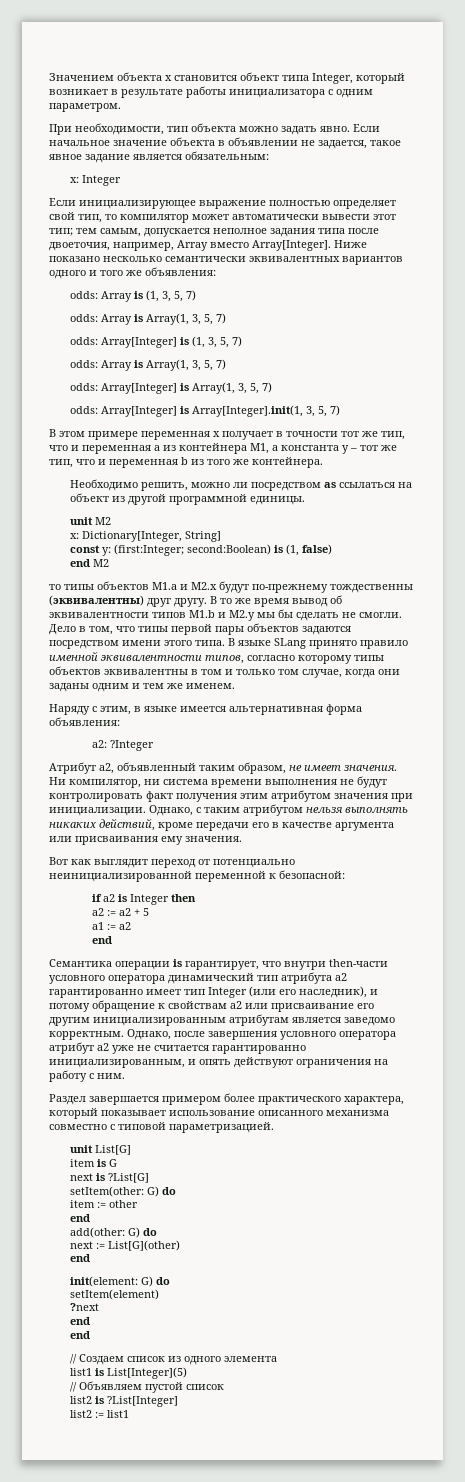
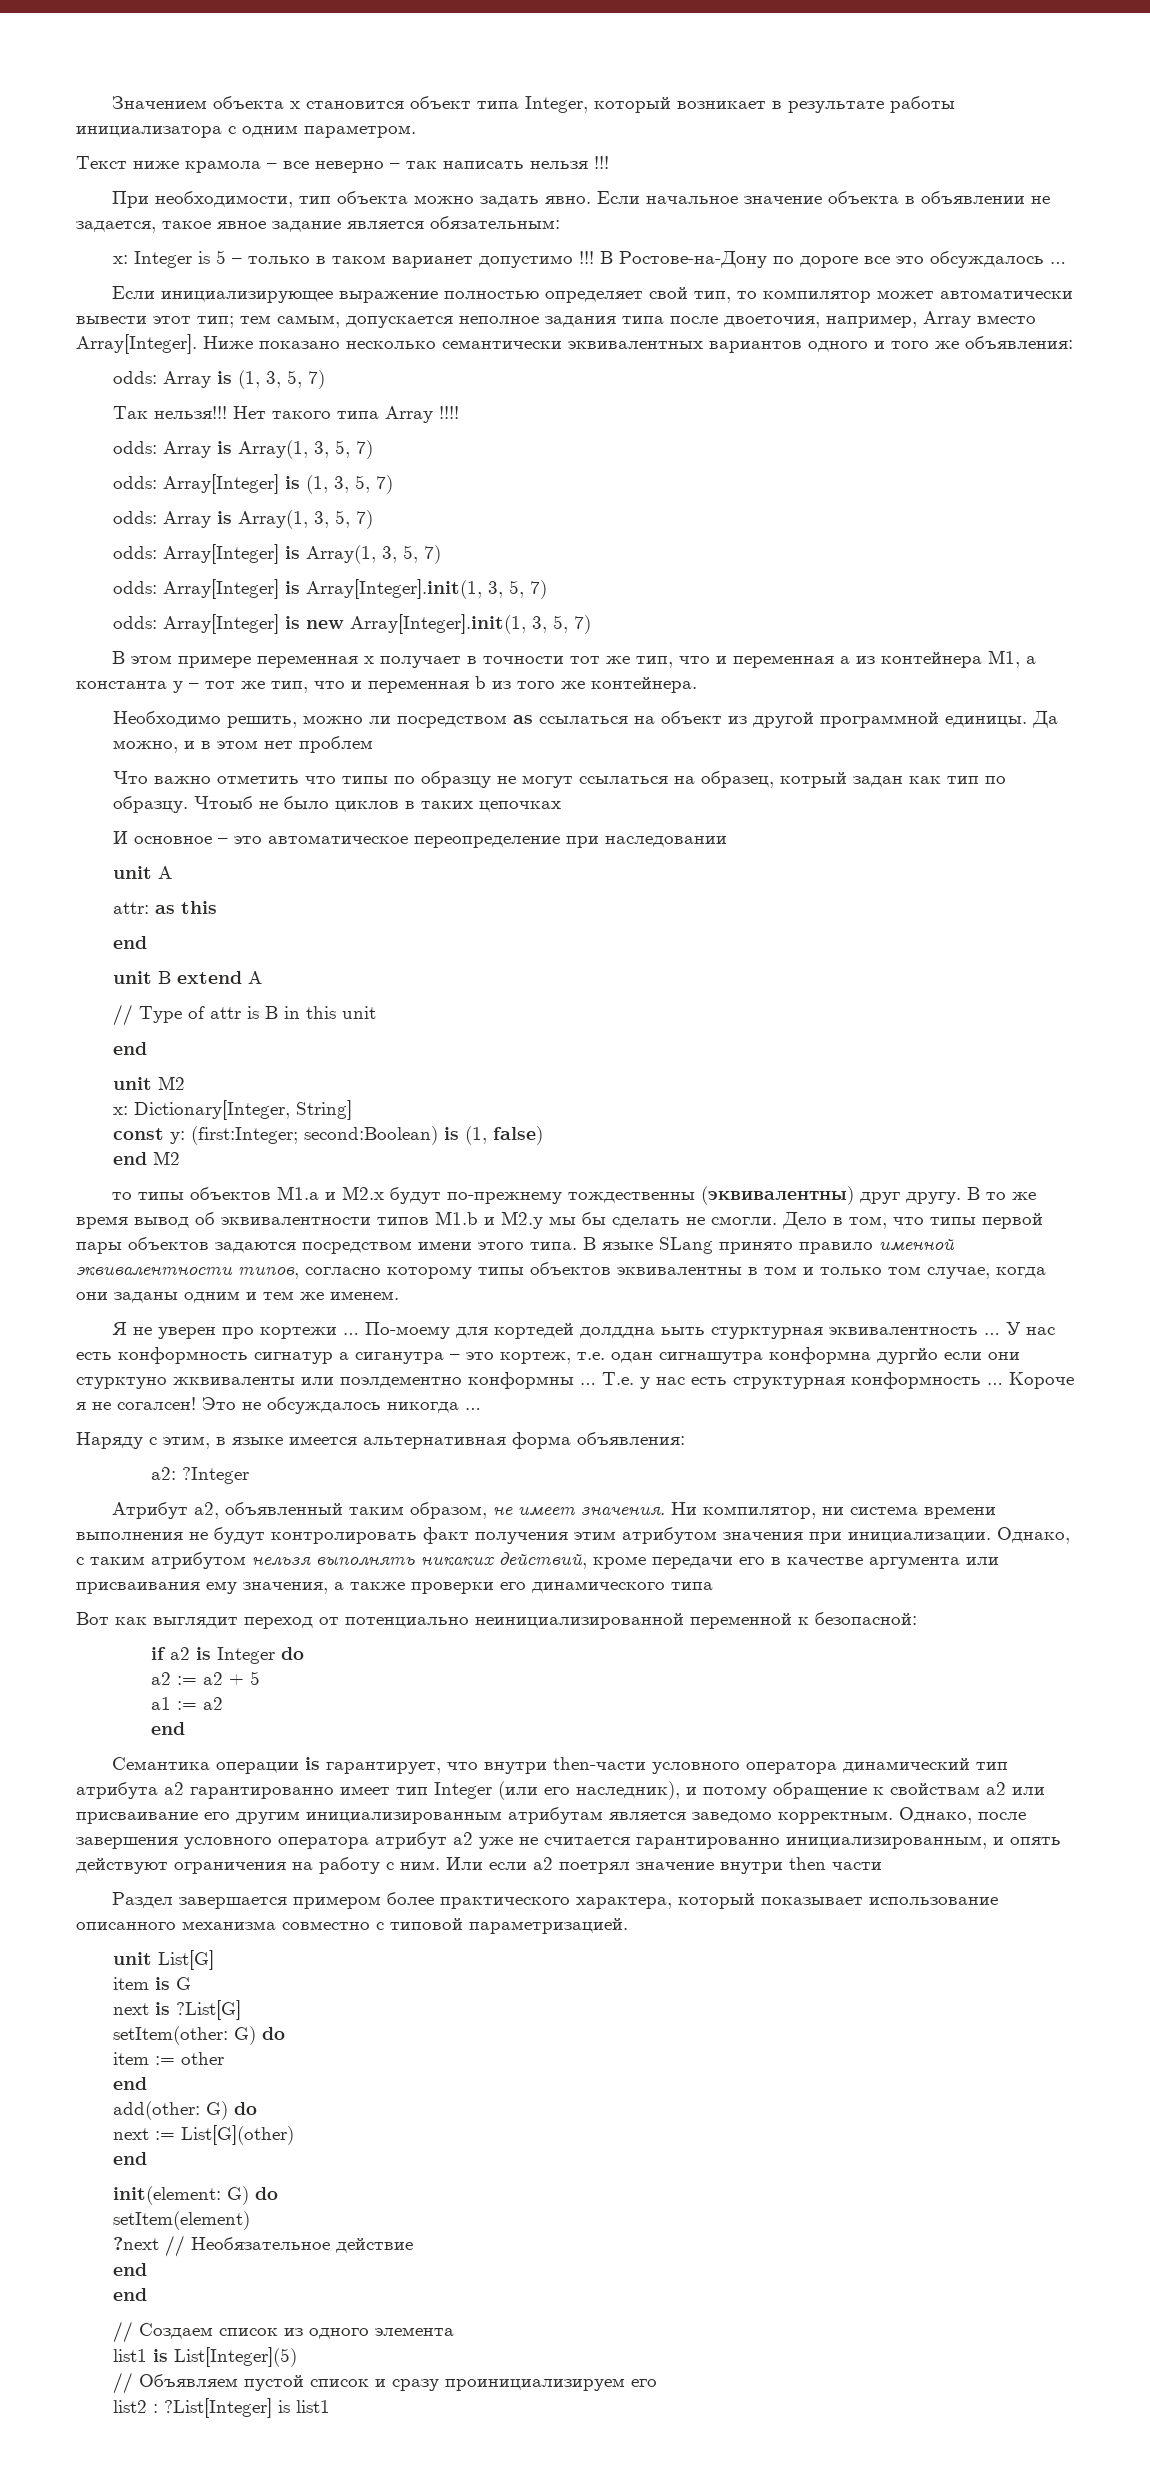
(121, 107) none -> [76,156,609,173] // Текст ниже крамола – все неверно – так написать нельзя !!!
(122, 180) none -> [198,250,1067,268] is 5 – только в таком варианет допустимо !!! В Ростове-на-Дону по дороге все это обсуждалось …
(197, 295) none -> [113,406,460,423] // Так нельзя!!! Нет такого типа Array !!!!
(341, 410) none -> [113,614,592,634] // odds: Array[Integer] is new Array[Integer].init(1, 3, 5, 7)
(306, 500) none -> [1032,711,1059,728] [113,736,374,753] [113,771,1007,788] [113,796,562,813] [113,831,728,848] [113,866,173,879] [113,901,218,914] [113,936,148,949] [113,971,263,984] [113,1004,377,1026] [113,1042,148,1055] Да можно, и в этом нет проблем // Что важно отметить что типы по образцу не могут ссылаться на образец, котрый задан как тип по образцу. Чтоыб не было циклов в таких цепочках // И основное – это автоматическое переопределение при наследовании // unit A // attr: as this // end // unit B extend A // // Type of attr is B in this unit // end
(235, 686) none -> [111,1322,1055,1339] [76,1347,1020,1364] [76,1372,1074,1389] [76,1397,481,1414] // Я не уверен про кортежи … По-моему для кортедей долддна ьыть стурктурная эквивалентность … У нас есть конформность сигнатур а сиганутра – это кортеж, т.е. одан сигнашутра конформна дургйо если они стурктуно жквиваленты или поэлдементно конформны … Т.е. у нас есть структурная конформность … Короче я не согалсен! Это не обсуждалось никогда …
[185,836,242,842] значения. -> [243,1581,713,1594] значения, а также проверки его динамического типа
[170,894,196,902] then -> [280,1647,304,1660] do
(125, 1076) none -> [446,1857,882,1874] Или если a2 поетрял значение внутри then части
(100, 1307) none -> [165,2235,414,2257] // Необязательное действие
[70,1396,179,1407] [70,1410,105,1418] // list2 is ?List[Integer] // list2 := -> [375,2378,658,2391] [113,2398,291,2418] и сразу проинициализируем его // list2 : ?List[Integer] is

